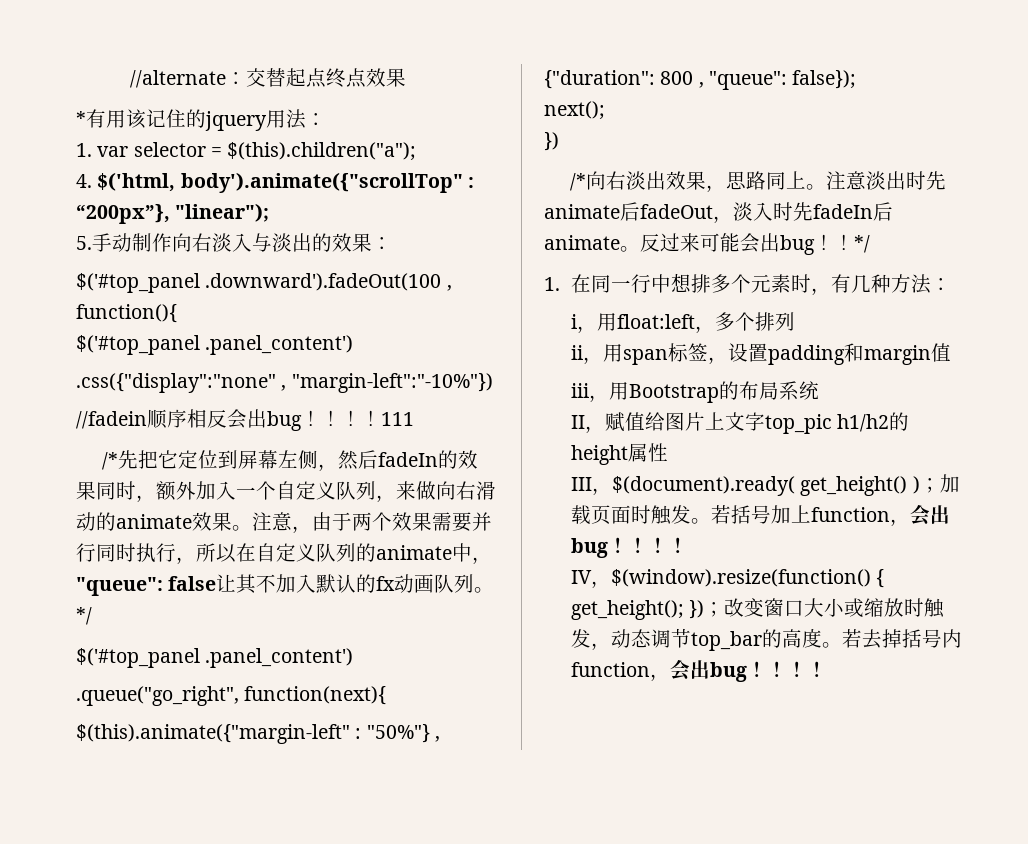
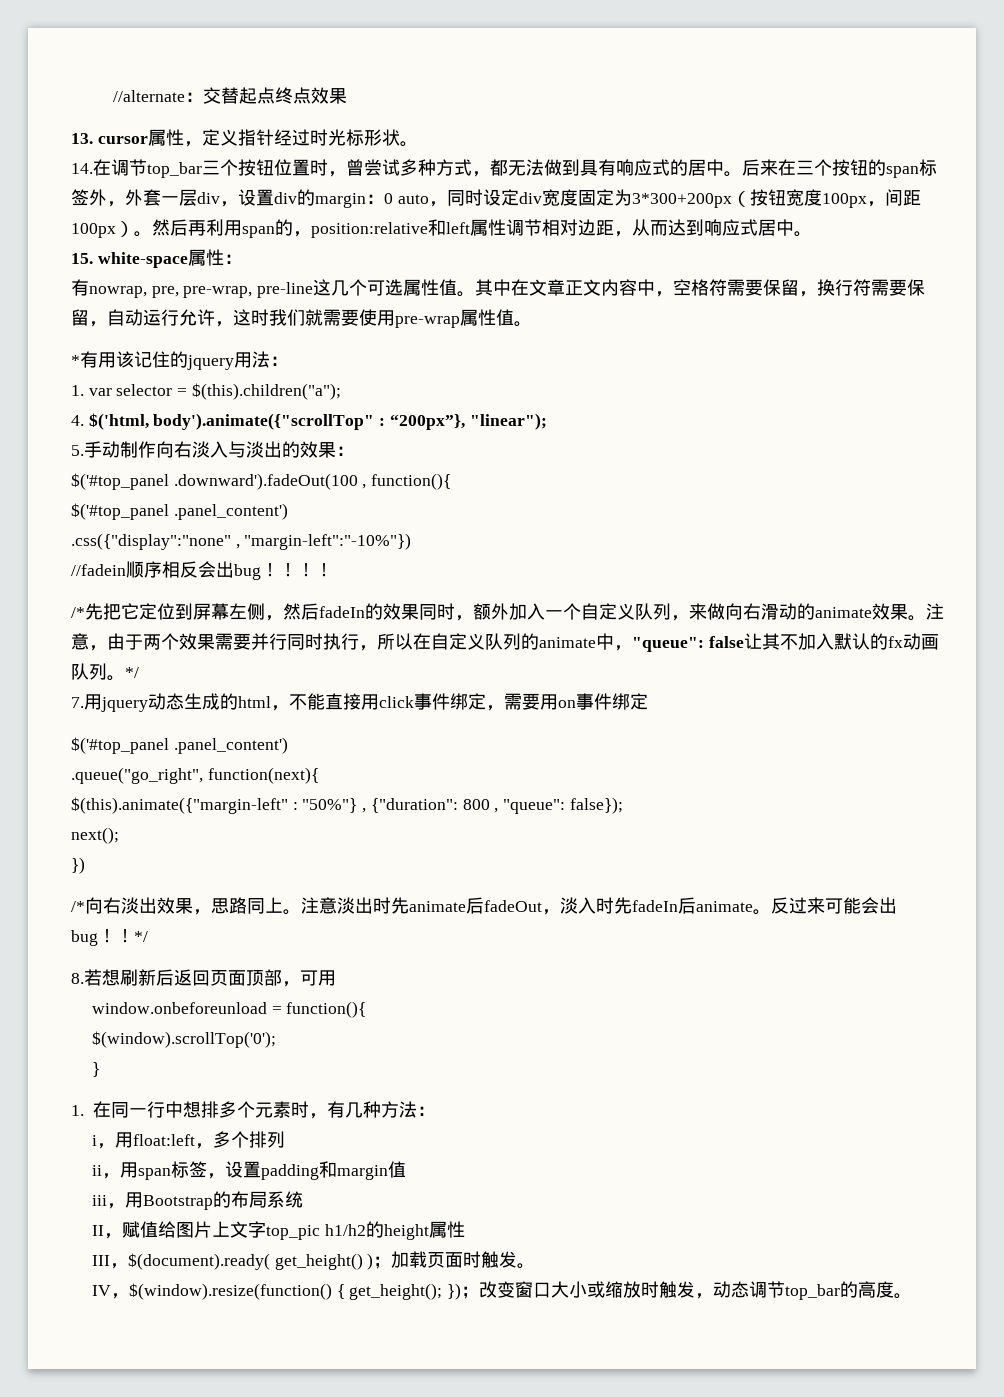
(407, 77) none -> [71,129,418,147] [71,159,937,178] [71,189,921,208] [71,219,812,238] [71,249,242,268] [71,279,926,298] [71,309,532,328] // 13. cursor属性，定义指针经过时光标形状。 // 14.在调节top_bar三个按钮位置时，曾尝试多种方式，都无法做到具有响应式的居中。后来在三个按钮的span标签外，外套一层div，设置div的margin：0 auto，同时设定div宽度固定为3*300+200px（按钮宽度100px，间距100px）。然后再利用span的，position:relative和left属性调节相对边距，从而达到响应式居中。 // 15. white-space属性： // 有nowrap, pre, pre-wrap, pre-line这几个可选属性值。其中在文章正文内容中，空格符需要保留，换行符需要保留，自动运行允许，这时我们就需要使用pre-wrap属性值。
[381,412,414,426] 111 -> (333, 570) none
(92, 616) none -> [71,693,648,712] // 7.用jquery动态生成的html，不能直接用click事件绑定，需要用on事件绑定
(870, 244) none -> [71,969,336,987] [92,1001,367,1018] [92,1031,277,1048] [92,1062,101,1077] // 8.若想刷新后返回页面顶部，可用 // window.onbeforeunload = function(){ // $(window).scrollTop('0'); // }
[711,504,951,526] [571,537,689,558] 若括号加上function，会出bug！！！！ -> (536, 1266) none
[842,629,963,649] [571,659,828,682] 若去掉括号内function，会出bug！！！！ -> (913, 1296) none

